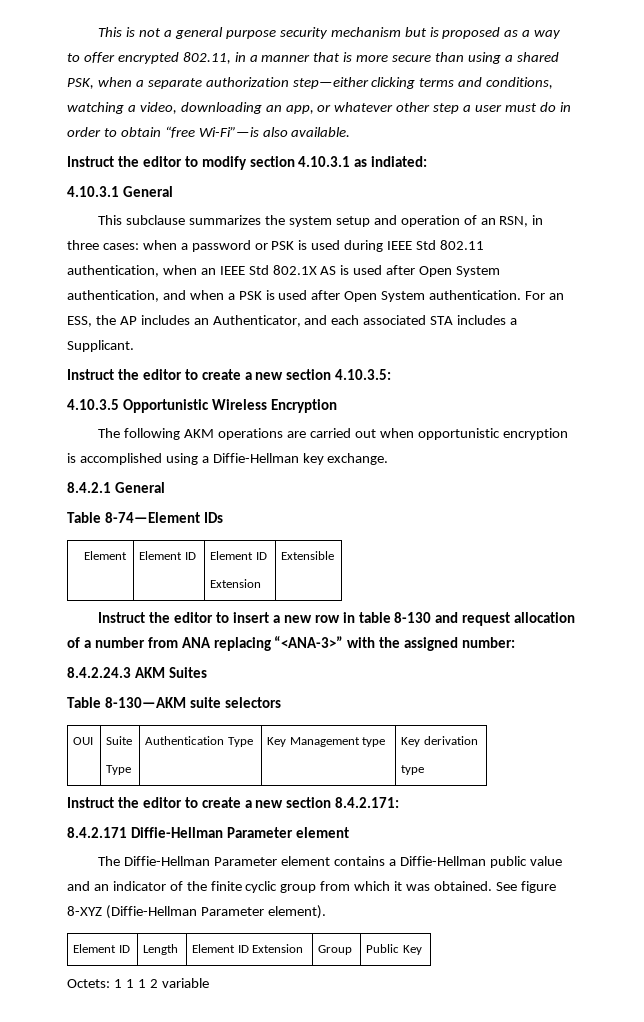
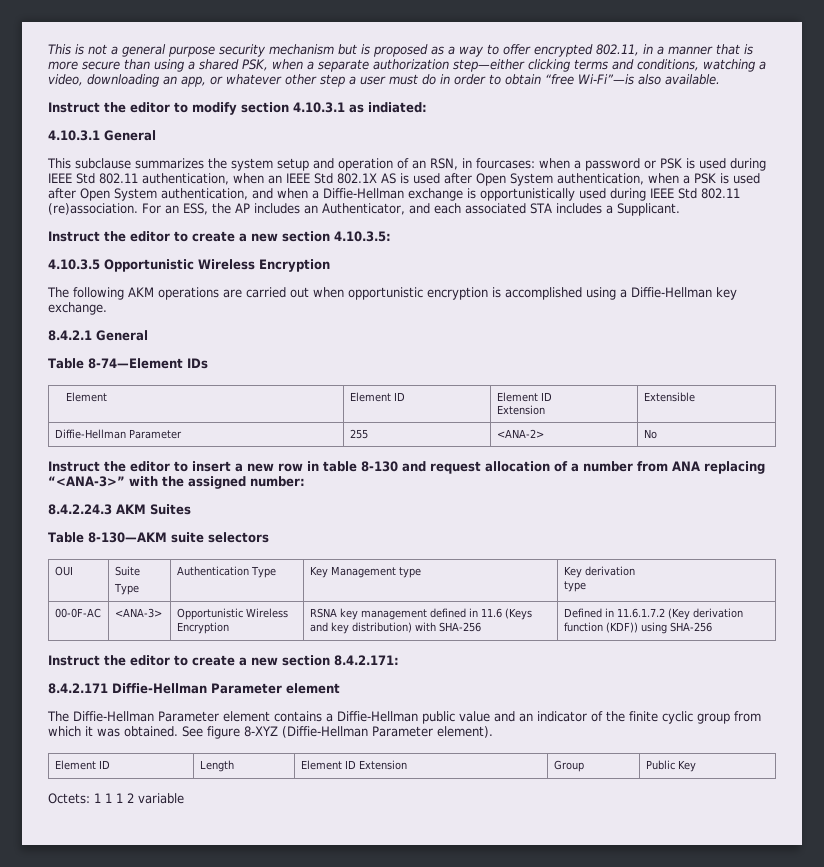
[67,240,139,250] three cases: -> [476,158,535,169] fourcases:
[162,290,186,300] and -> (644, 179) none
[429,290,522,300] authentication. -> [161,188,740,201] [48,203,138,215] authentication, and when a Diffie-Hellman exchange is opportunistically used during IEEE Std 802.11 (re)association.
(335, 555) none -> [54,429,182,439] [349,429,368,439] [496,429,544,438] [643,429,657,439] // Diffie-Hellman Parameter | 255 | <ANA-2> | No
(425, 770) none -> [54,608,101,618] [114,608,162,618] [176,608,288,620] [176,622,229,634] [309,608,532,620] [309,622,481,634] [563,608,743,620] [563,622,712,634] // 00-0F-AC | <ANA-3> | Opportunistic Wireless Encryption | RSNA key management defined in 11.6 (Keys and key distribution) with SHA-256 | Defined in 11.6.1.7.2 (Key derivation function (KDF)) using SHA-256

